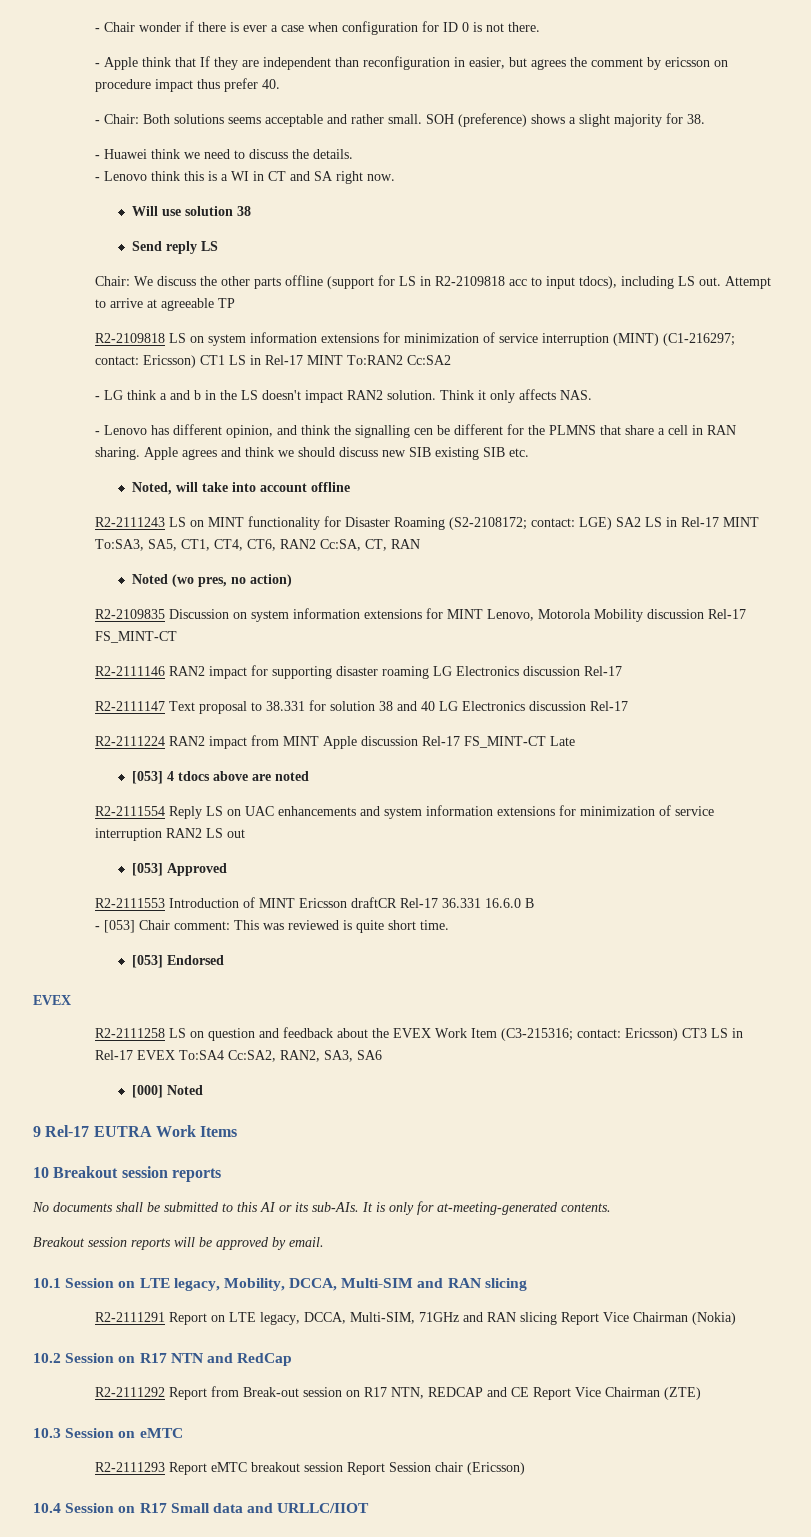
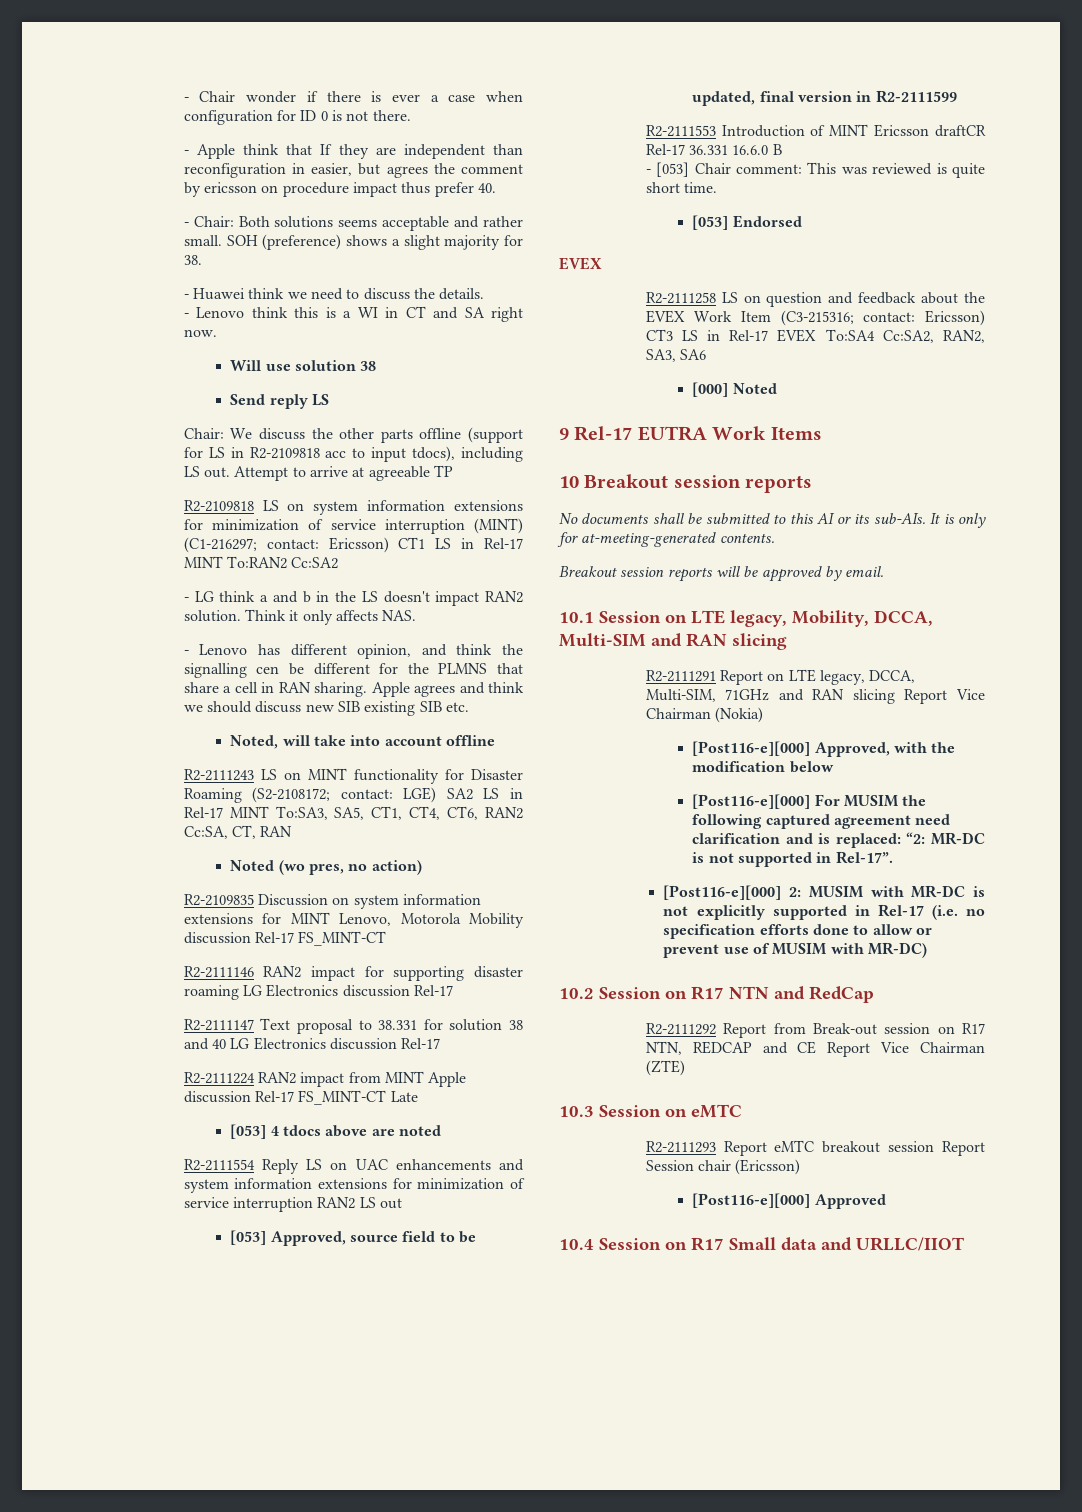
[166,863,227,876] Approved -> [270,1231,476,1246] [692,90,957,106] Approved, source field to be updated, final version in R2-2111599
(737, 1318) none -> [692,741,956,757] [692,761,834,773] [692,794,927,809] [692,814,951,829] [692,832,985,848] [692,851,893,867] [663,885,985,900] [663,904,985,920] [663,924,932,939] [663,942,927,958] // [Post116-e][000] Approved, with the modification below // [Post116-e][000] For MUSIM the following captured agreement need clarification and is replaced: “2: MR-DC is not supported in Rel-17”. // [Post116-e][000] 2: MUSIM with MR-DC is not explicitly supported in Rel-17 (i.e. no specification efforts done to allow or prevent use of MUSIM with MR-DC)
(526, 1468) none -> [692,1193,886,1209] // [Post116-e][000] Approved

